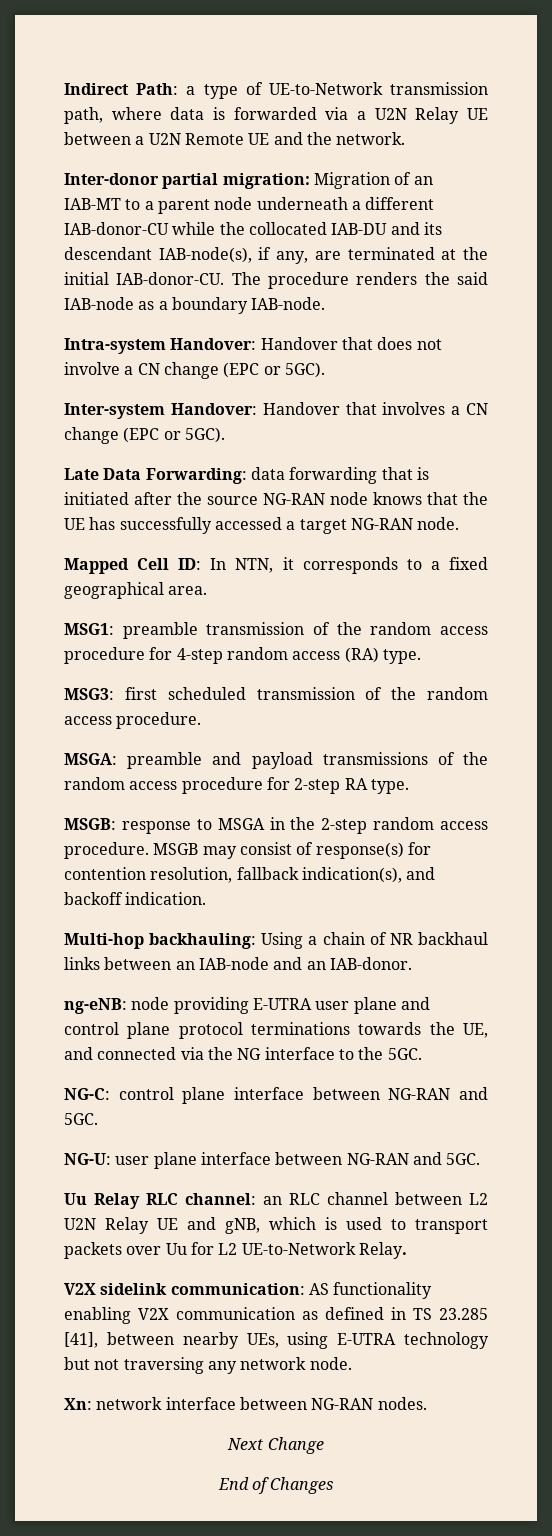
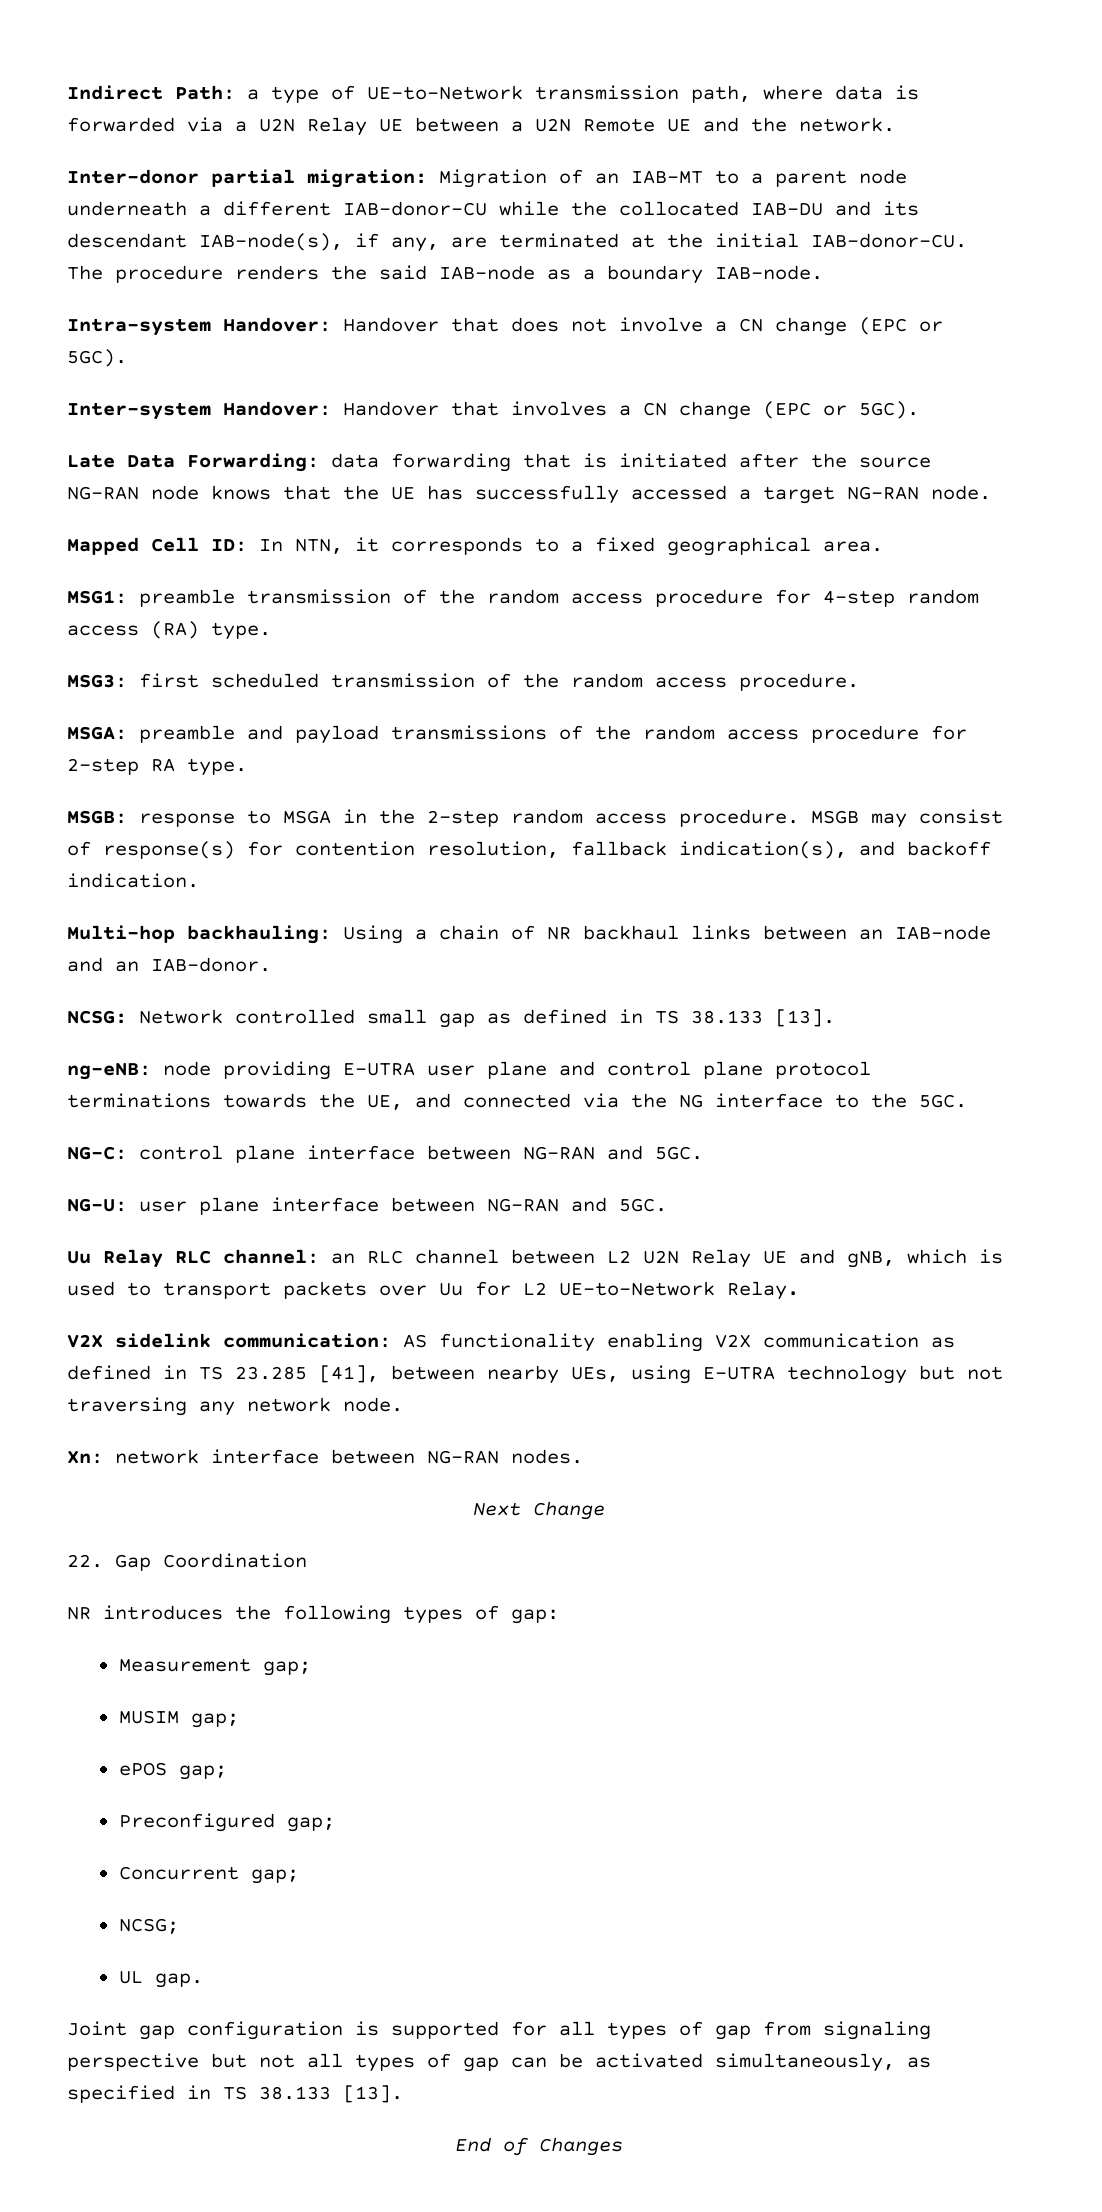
(412, 963) none -> [67,1009,835,1028] // NCSG: Network controlled small gap as defined in TS 38.133 [13].
(324, 1445) none -> [67,1553,307,1571] [67,1605,559,1624] [118,1658,311,1676] [118,1710,239,1728] [118,1762,227,1780] [118,1813,335,1832] [118,1866,299,1884] [118,1918,179,1934] [118,1971,203,1988] [67,2021,931,2040] [67,2053,931,2072] [67,2085,403,2103] // 22. Gap Coordination // NR introduces the following types of gap: // Measurement gap; // MUSIM gap; // ePOS gap; // Preconfigured gap; // Concurrent gap; // NCSG; // UL gap. // Joint gap configuration is supported for all types of gap from signaling perspective but not all types of gap can be activated simultaneously, as specified in TS 38.133 [13].

